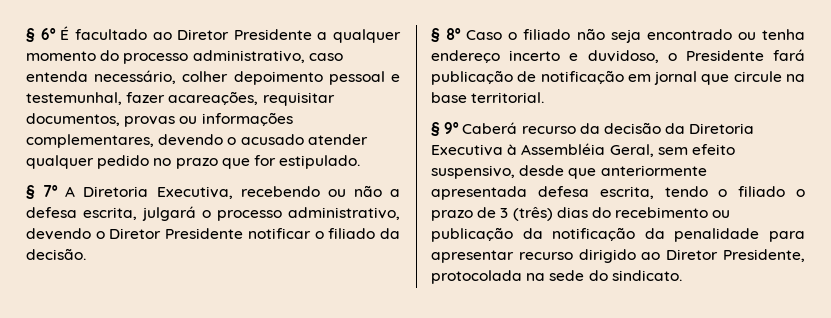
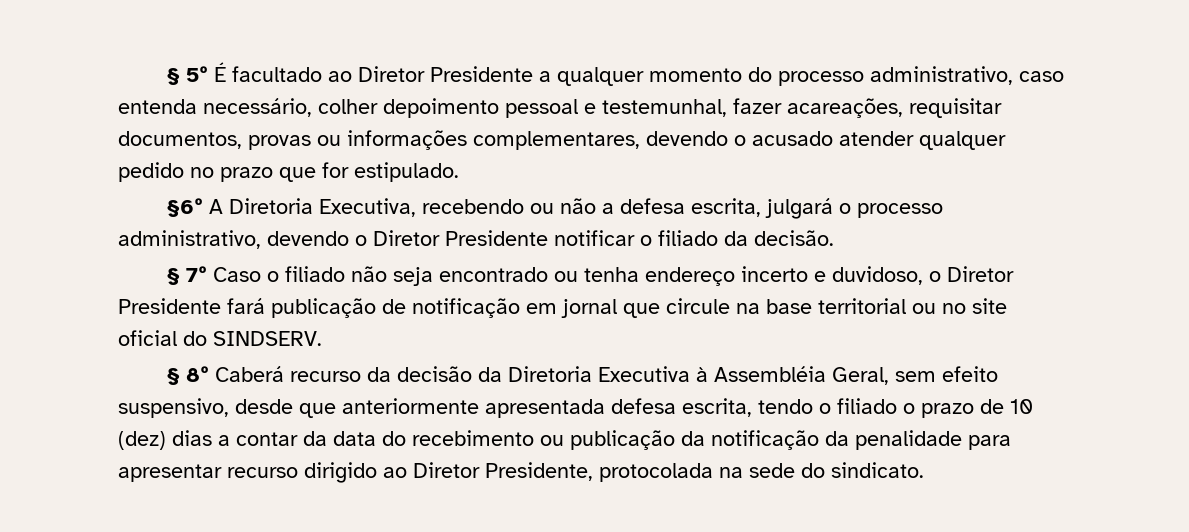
[26,28,56,42] § 6º -> [166,66,208,85] § 5º
[26,185,59,199] § 7º -> [166,198,203,217] §6º
[446,28,462,40] 8º -> [185,266,207,282] 7º
(677, 57) none -> [946,266,1014,282] Diretor
[471,92,545,103] [431,122,460,136] territorial. // § 9º -> [818,298,1007,314] [118,330,322,346] [166,366,209,385] territorial ou no site oficial do SINDSERV. // § 8º
[500,207,588,221] 3 (três) dias -> [1010,399,1033,414] [118,430,376,450] 10 (dez) dias a contar da data

